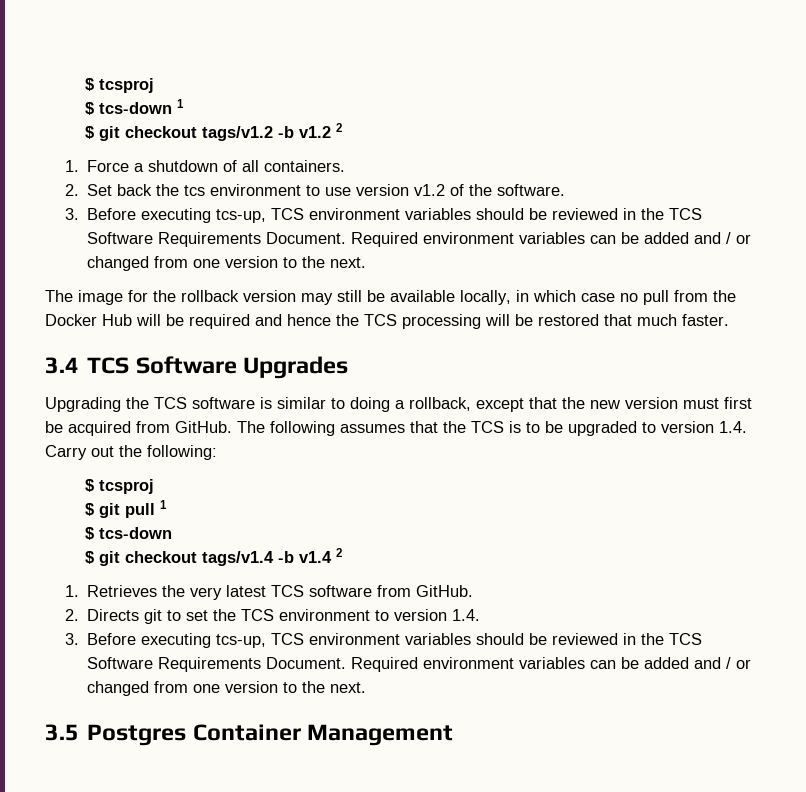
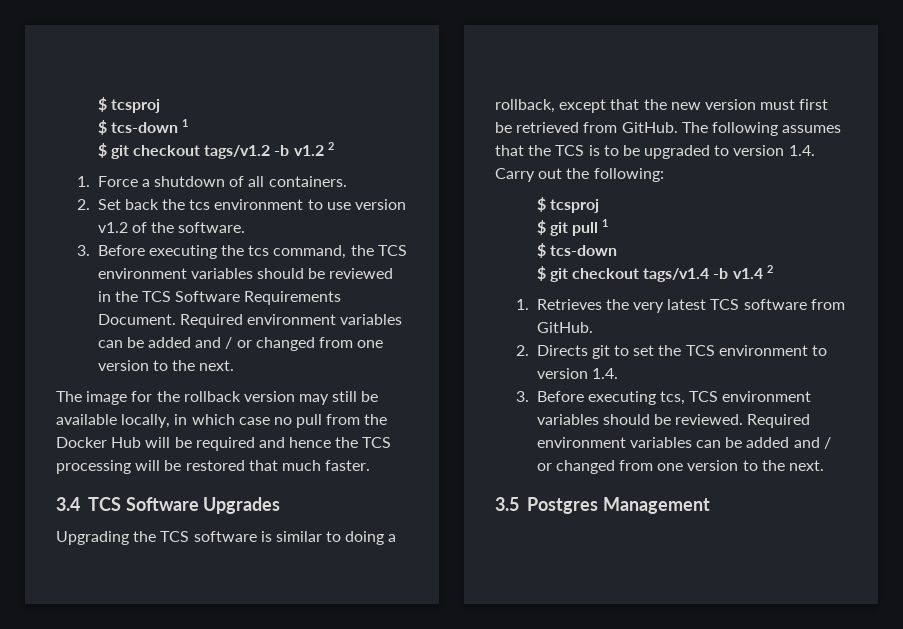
[216,209,267,223] tcs-up, -> [220,245,374,259] the tcs command, the
[68,421,131,436] acquired -> [516,122,580,133] retrieved
[216,633,703,648] [87,657,347,672] tcs-up, TCS environment variables should be reviewed in the TCS Software Requirements Document. -> [659,391,812,405] [536,414,744,425] tcs, TCS environment variables should be reviewed.
[192,724,301,741] Container -> (598, 505) none

